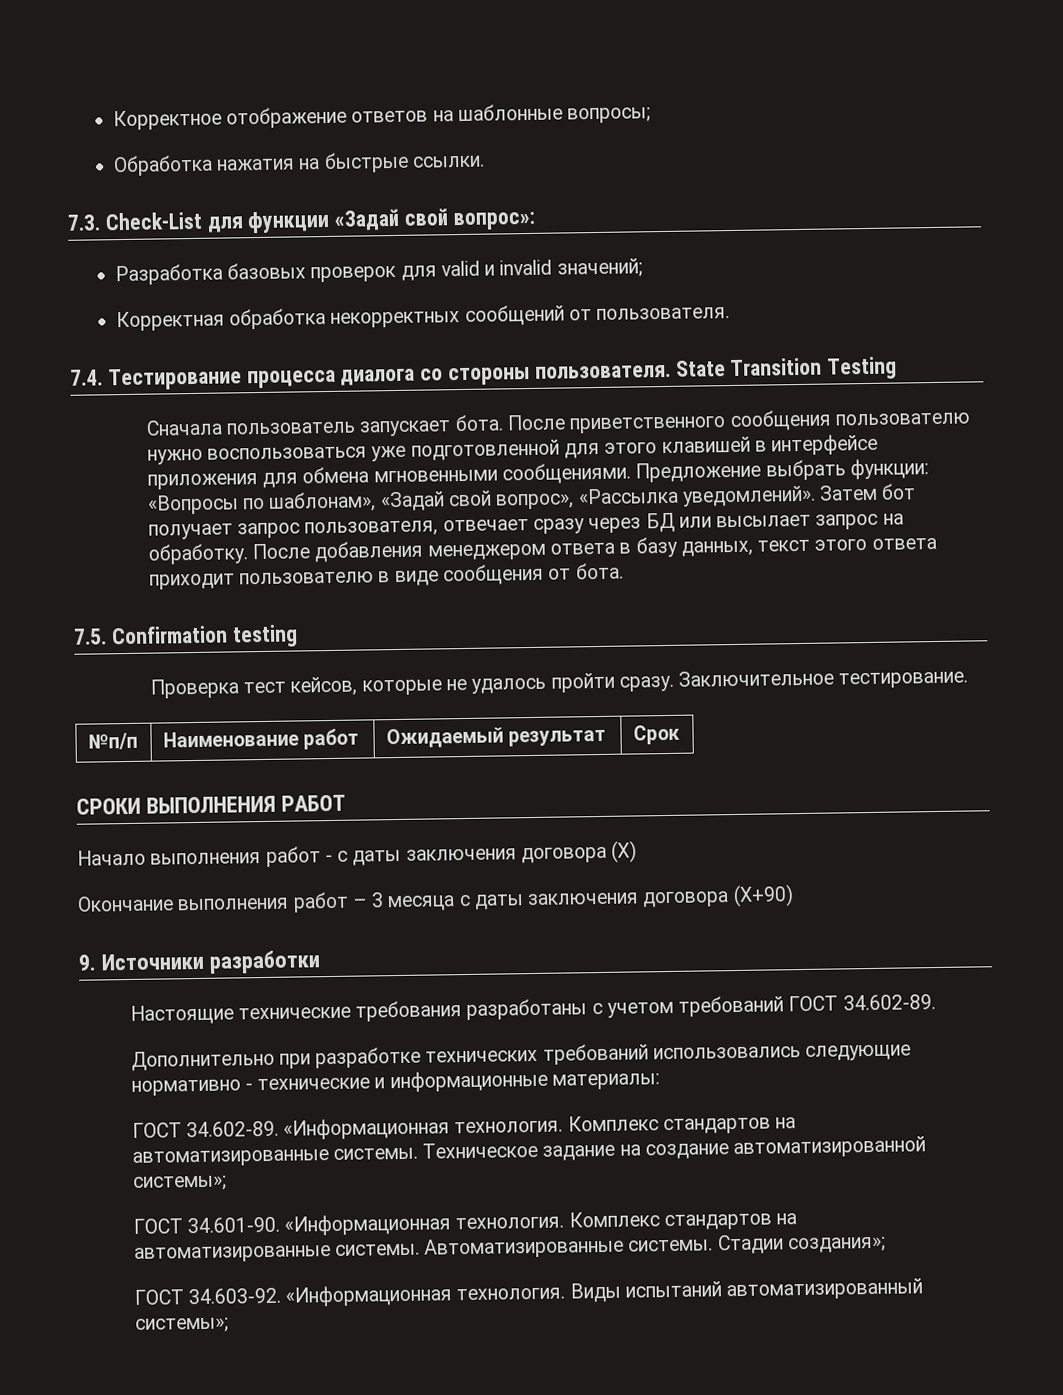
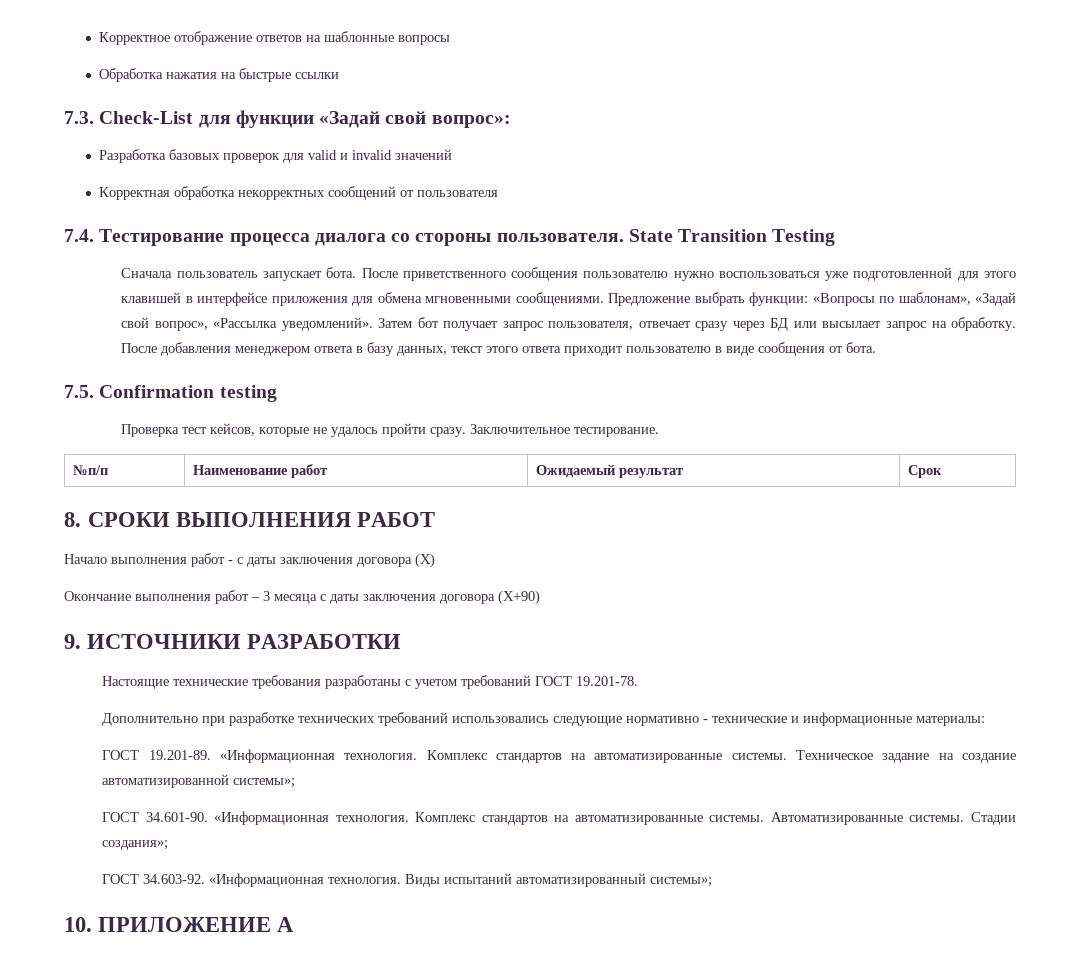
[567,107,652,124] вопросы; -> [398,35,451,45] вопросы
[411,155,485,168] ссылки. -> [295,72,340,79] ссылки
[556,258,643,278] значений; -> [395,149,453,160] значений
[596,307,731,320] пользователя. -> [417,190,499,197] пользователя
(680, 734) none -> [64,512,81,527] 8.
[101,950,322,974] Источники разработки -> [87,634,402,649] ИСТОЧНИКИ РАЗРАБОТКИ
[842,994,936,1011] 34.602-89. -> [576,676,639,686] 19.201-78.
[185,1120,279,1138] 34.602-89. -> [148,750,211,760] 19.201-89.
(229, 1325) none -> [64,917,295,932] // 10. ПРИЛОЖЕНИЕ А

